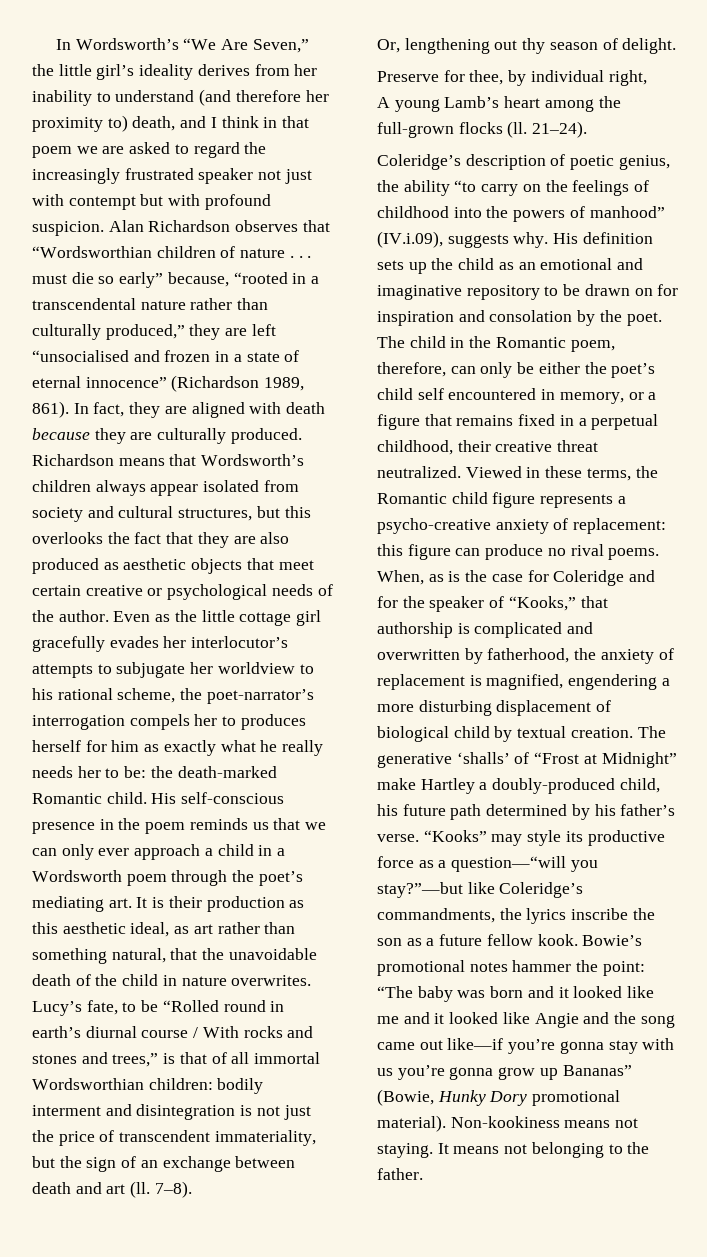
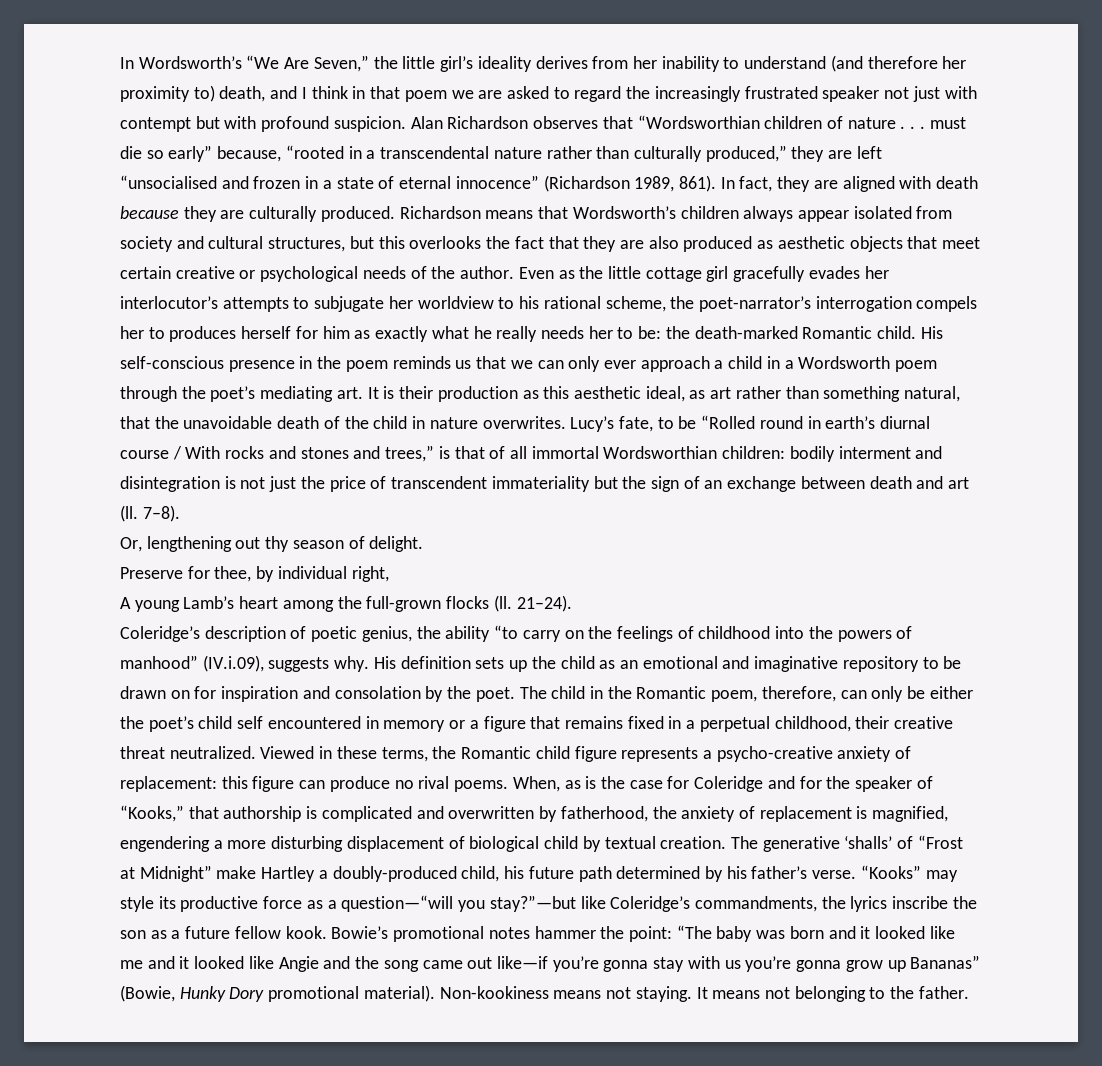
[214,1130,316,1146] immateriality, -> [491,476,590,492] immateriality
[559,392,624,404] memory, -> [383,720,446,732] memory

